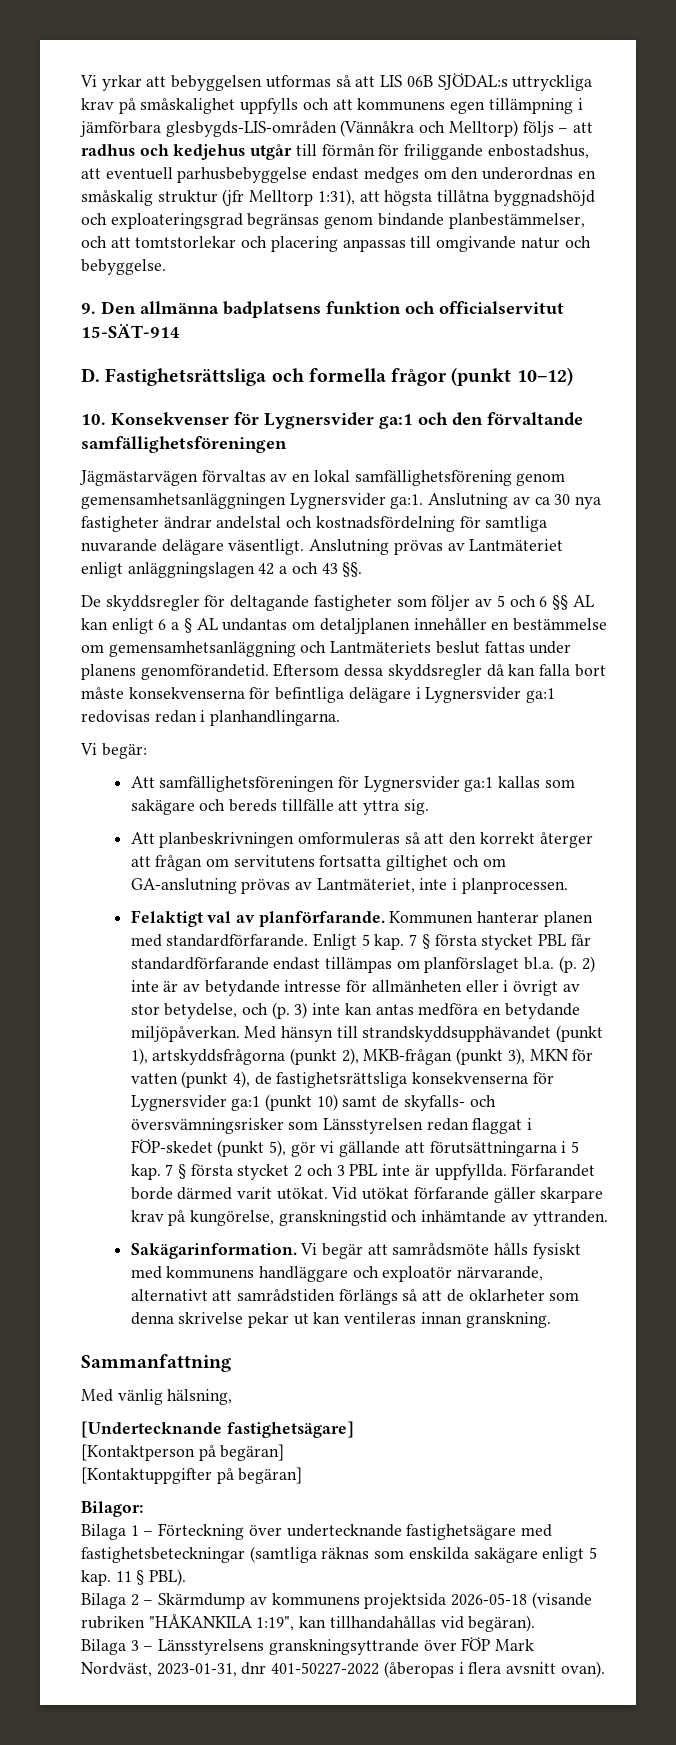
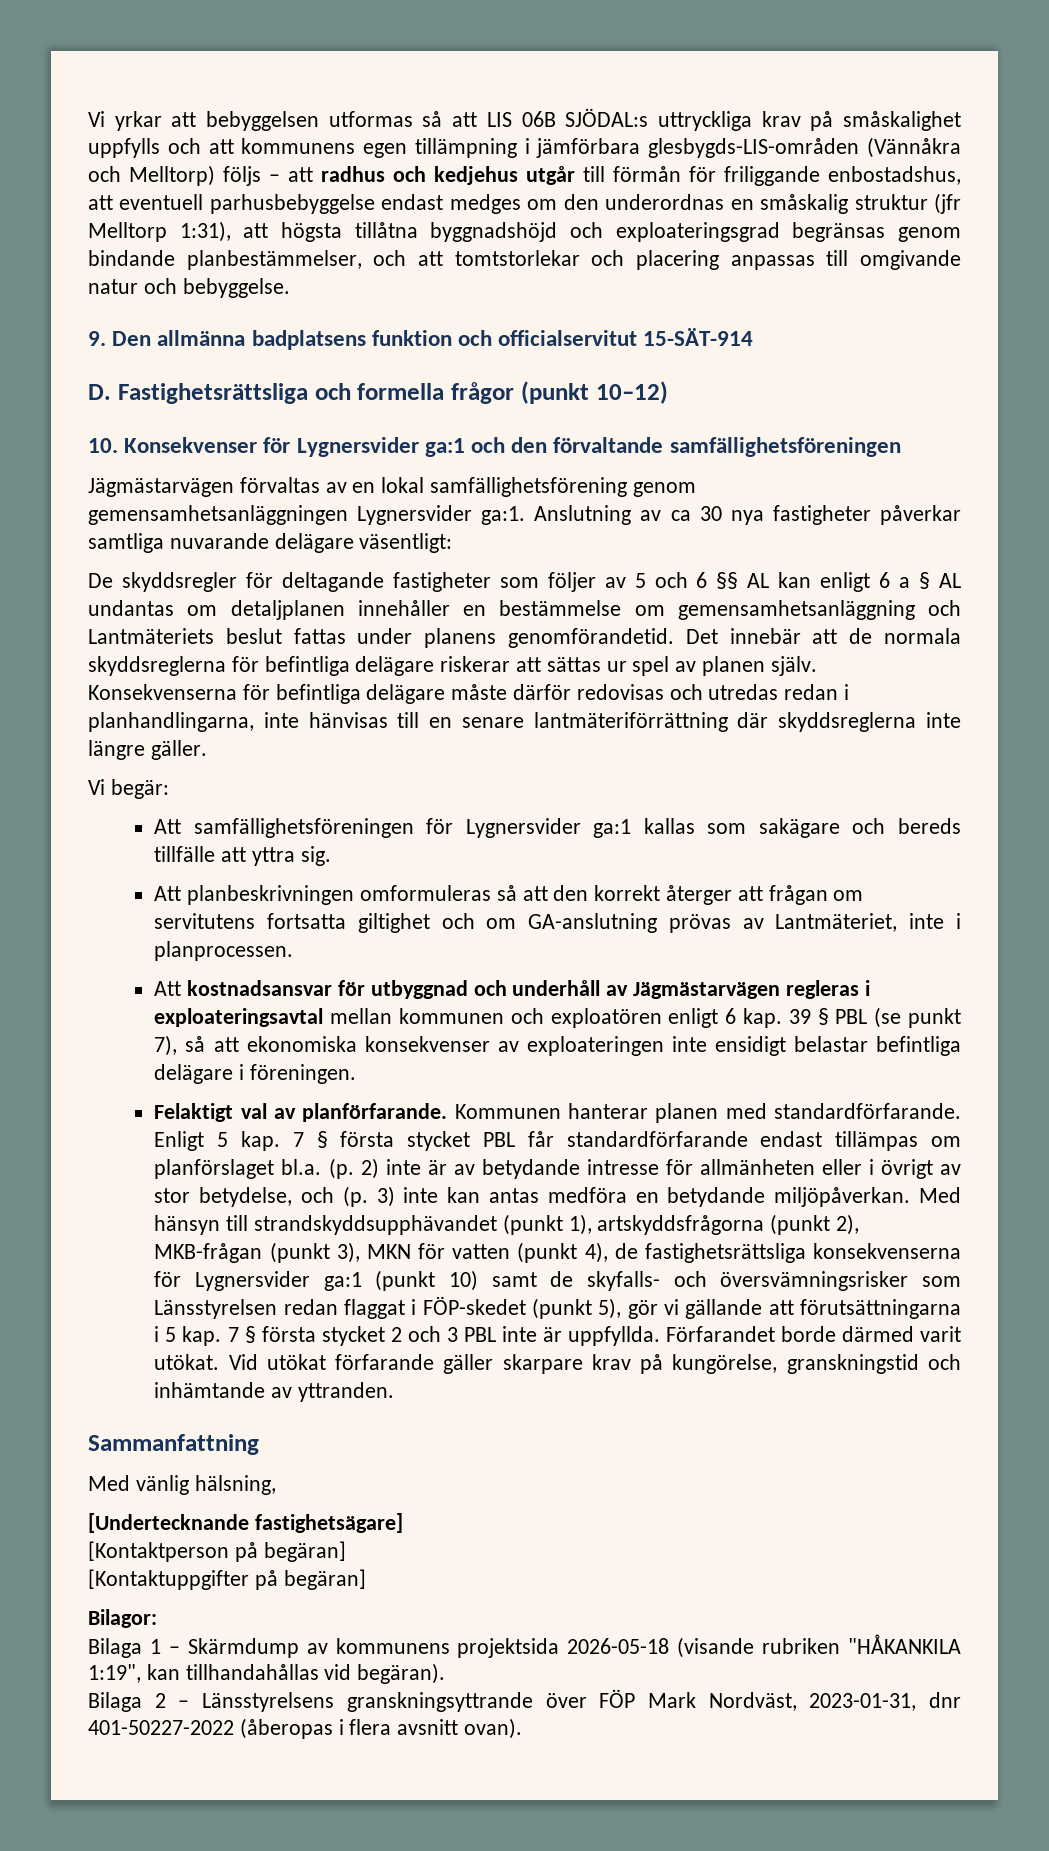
[163,516,548,532] [81,539,564,555] [81,562,363,578] ändrar andelstal och kostnadsfördelning för samtliga nuvarande delägare väsentligt. Anslutning prövas av Lantmäteriet enligt anläggningslagen 42 a och 43 §§. -> [879,505,961,525] [88,533,453,553] påverkar samtliga nuvarande delägare väsentligt:
[273,663,606,680] [81,687,556,703] [81,710,341,726] Eftersom dessa skyddsregler då kan falla bort måste konsekvenserna för befintliga delägare i Lygnersvider ga:1 redovisas redan i planhandlingarna. -> [685,628,961,644] [88,656,817,676] [88,684,850,704] [88,712,962,732] [88,740,207,760] Det innebär att de normala skyddsreglerna för befintliga delägare riskerar att sättas ur spel av planen själv. Konsekvenserna för befintliga delägare måste därför redovisas och utredas redan i planhandlingarna, inte hänvisas till en senare lantmäteriförrättning där skyddsreglerna inte längre gäller.
(568, 886) none -> [154,980,870,999] [154,1007,961,1028] [154,1035,961,1056] [154,1064,357,1084] // Att kostnadsansvar för utbyggnad och underhåll av Jägmästarvägen regleras i exploateringsavtal mellan kommunen och exploatören enligt 6 kap. 39 § PBL (se punkt 7), så att ekonomiska konsekvenser av exploateringen inte ensidigt belastar befintliga delägare i föreningen.
[130,1243,581,1259] [130,1266,544,1282] [130,1289,580,1305] [130,1312,551,1328] // Sakägarinformation. Vi begär att samrådsmöte hålls fysiskt med kommunens handläggare och exploatör närvarande, alternativt att samrådstiden förlängs så att de oklarheter som denna skrivelse pekar ut kan ventileras innan granskning. -> (395, 1392) none
[158,1523,553,1540] [81,1546,598,1563] [81,1569,187,1586] [81,1593,154,1609] Förteckning över undertecknande fastighetsägare med fastighetsbeteckningar (samtliga räknas som enskilda sakägare enligt 5 kap. 11 § PBL). // Bilaga 2 – -> (180, 1650) none
[130,1640,139,1651] 3 -> [154,1693,166,1708] 2

